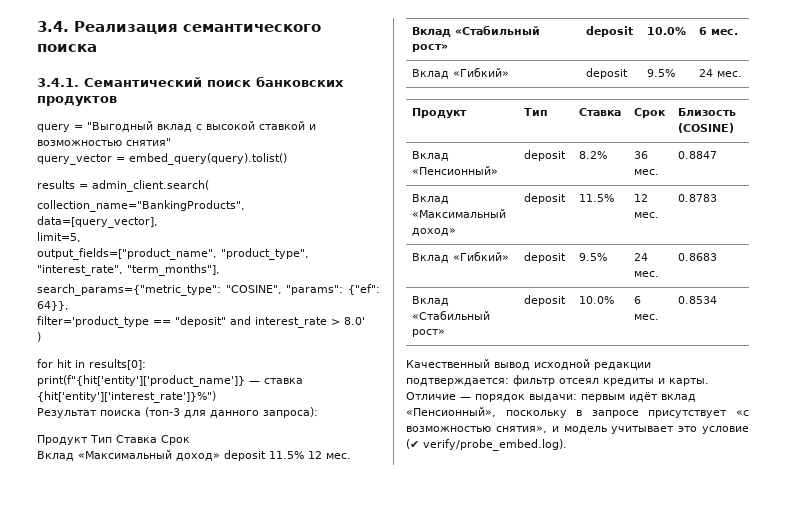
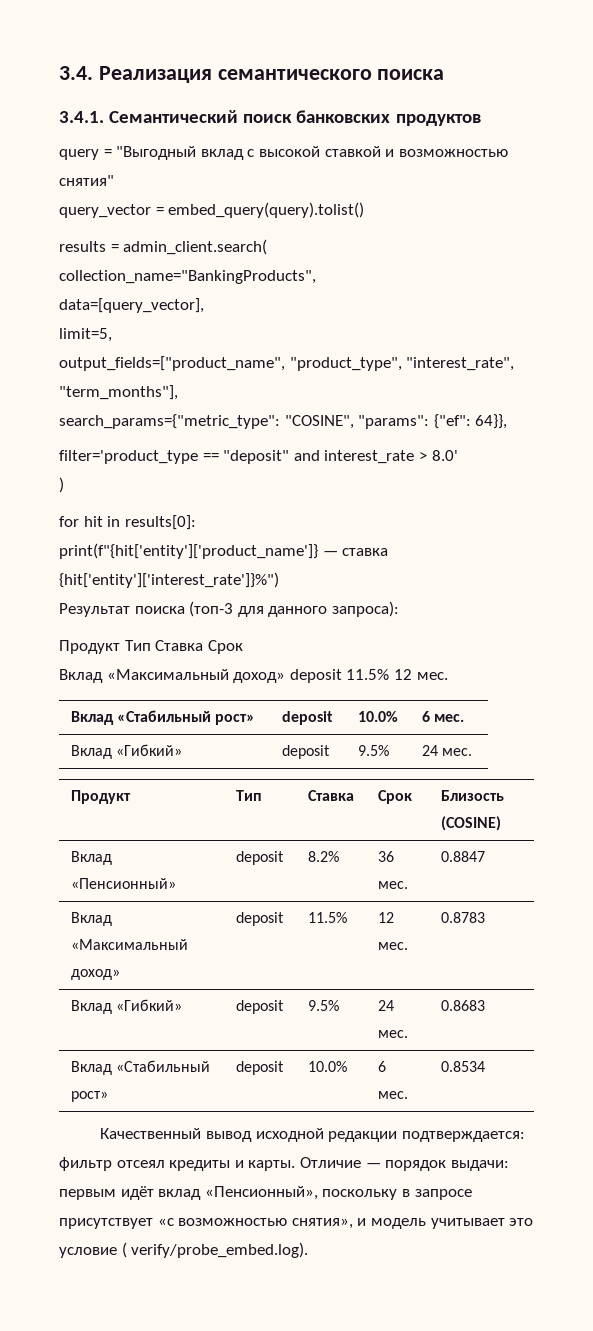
[406,439,419,449] (✔ -> [121,1242,127,1258] (

